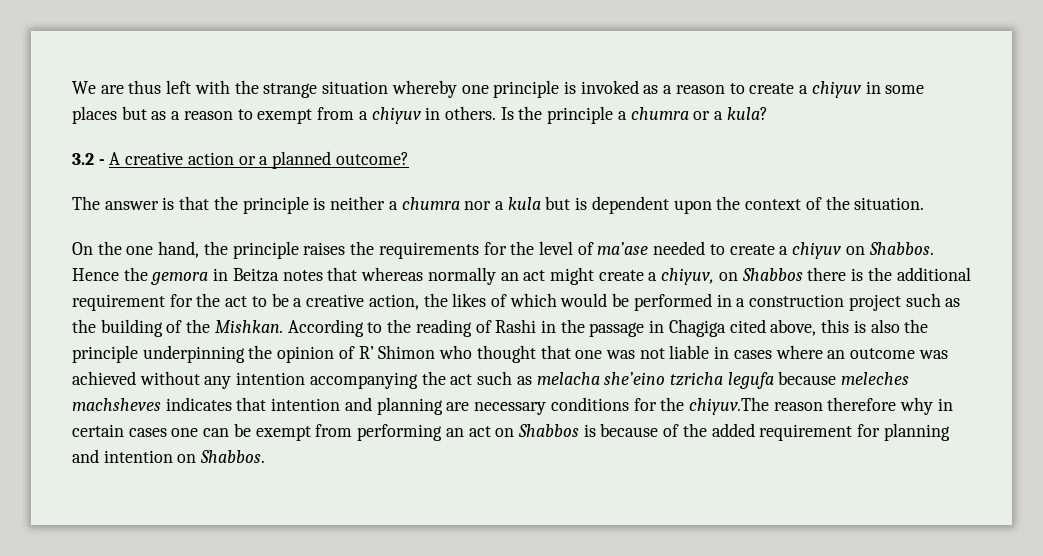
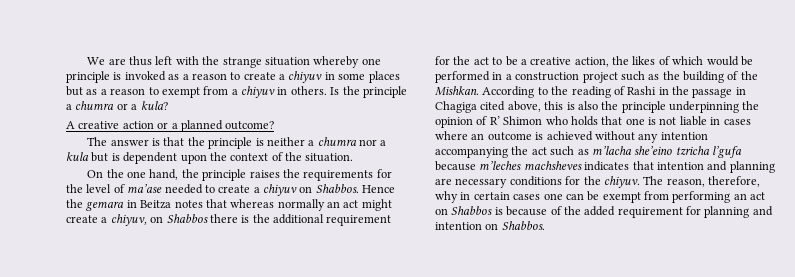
[72,153,105,165] 3.2 - -> (168, 105) none
[151,272,209,285] gemora -> [86,201,125,211] gemara
[476,345,536,363] thought -> [570,116,598,126] holds
[605,350,635,359] was -> [648,117,656,125] is
[918,350,948,359] was -> [535,132,544,140] is
[536,372,600,385] melacha -> [591,146,632,155] m’lacha
[727,371,910,389] legufa because meleches -> [712,146,742,158] [435,161,522,171] l’gufa because m’leches
[688,397,897,415] chiyuv.The reason therefore -> [603,176,760,188] chiyuv. The reason, therefore,

